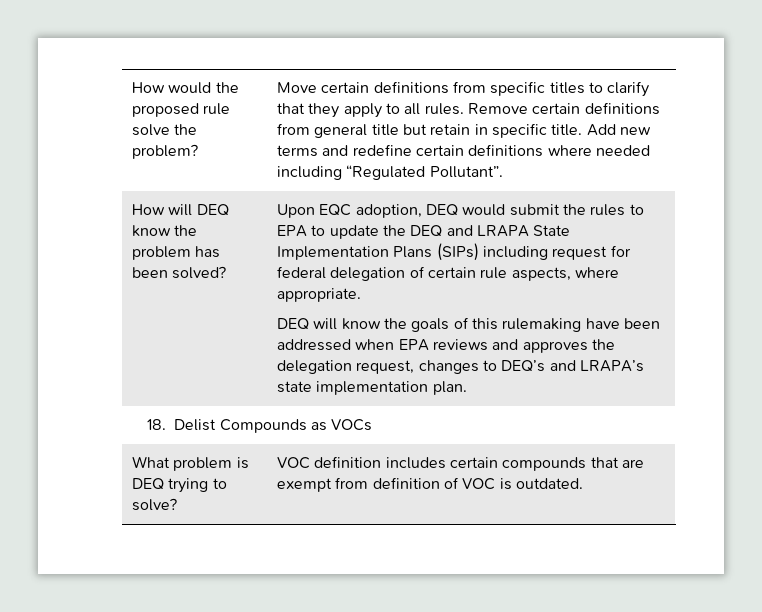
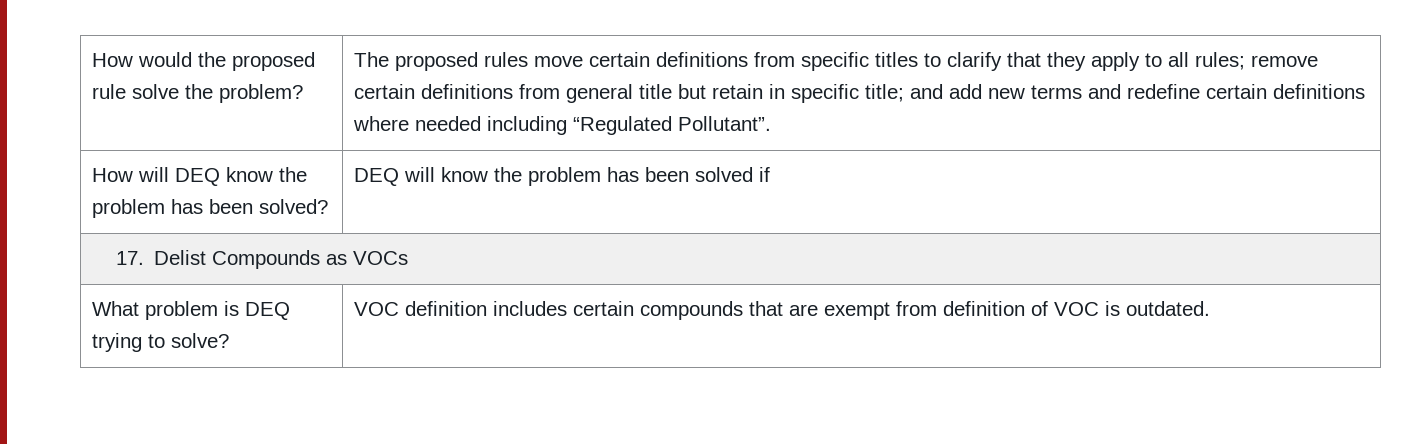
[277,82,318,93] Move -> [354,52,584,71] The proposed rules move
[424,103,528,115] rules. Remove -> [1195,52,1319,70] rules; remove
[551,124,616,136] title. Add -> [865,84,983,102] title; and add
[277,204,644,218] [277,225,571,239] [277,243,631,261] [277,266,619,281] [277,288,362,302] [277,317,660,332] [277,339,615,353] [277,360,644,374] [277,381,467,395] [147,419,167,430] Upon EQC adoption, DEQ would submit the rules to EPA to update the DEQ and LRAPA State Implementation Plans (SIPs) including request for federal delegation of certain rule aspects, where appropriate. // DEQ will know the goals of this rulemaking have been addressed when EPA reviews and approves the delegation request, changes to DEQ’s and LRAPA’s state implementation plan. // 18. -> [354,167,771,186] [116,251,145,265] DEQ will know the problem has been solved if // 17.

